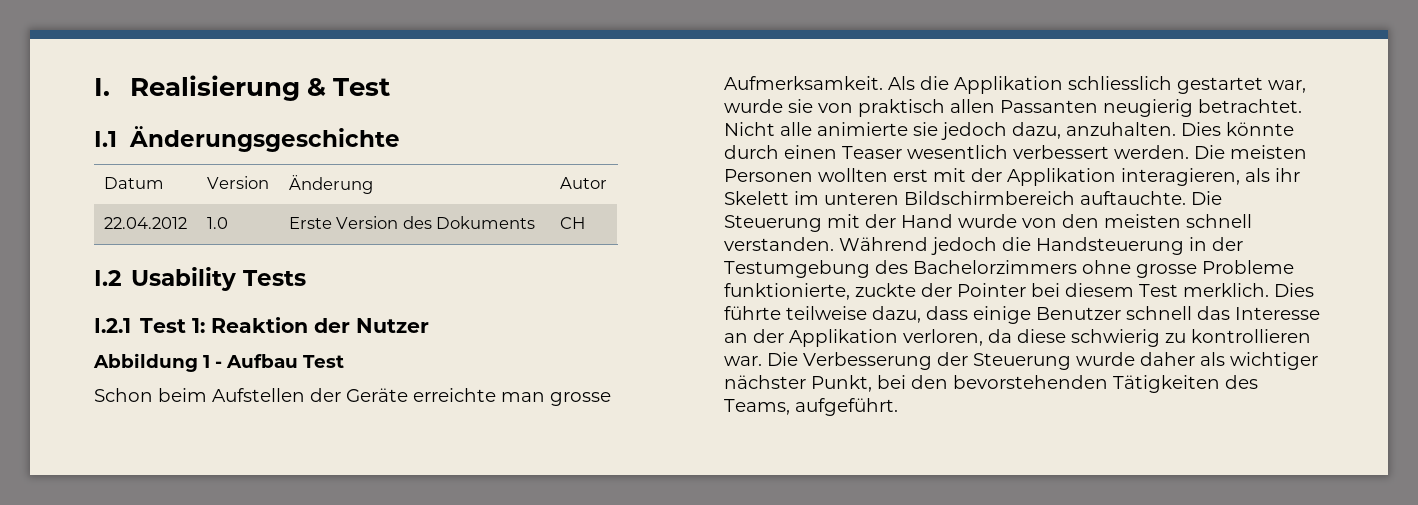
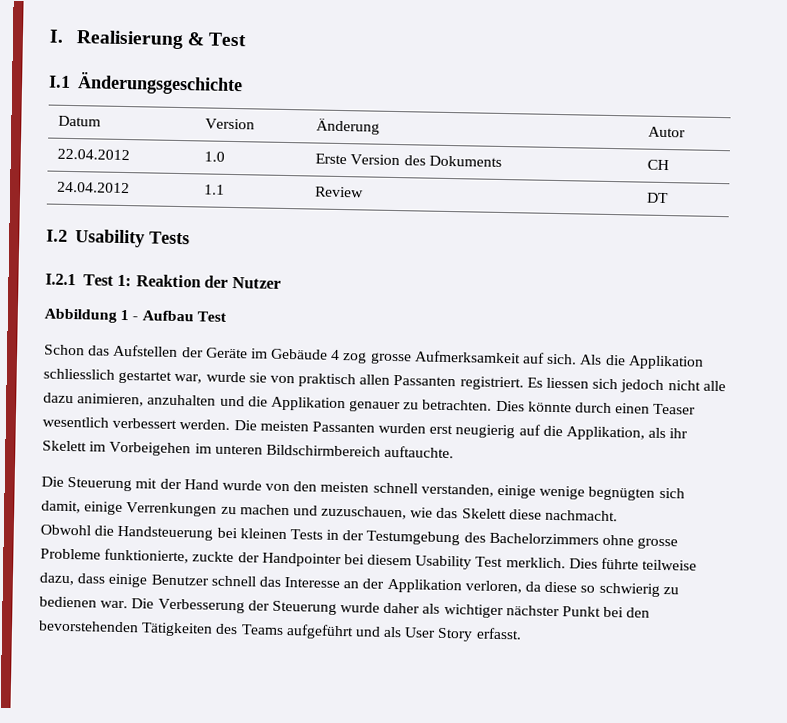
(585, 223) none -> [57,181,131,194] [204,184,226,195] [315,186,365,198] [646,192,670,204] // 24.04.2012 | 1.1 | Review | DT
[158,388,207,402] beim -> [88,345,111,356] das
[413,388,611,406] [724,76,883,90] erreichte man grosse Aufmerksamkeit. -> [250,348,578,365] im Gebäude 4 zog grosse Aufmerksamkeit auf sich.
[1103,99,1302,117] [724,122,1176,140] neugierig betrachtet. Nicht alle animierte sie jedoch dazu, anzuhalten. -> [459,376,726,394] [43,392,493,413] registriert. Es liessen sich jedoch nicht alle dazu animieren, anzuhalten und die Applikation genauer zu betrachten.
[724,168,1240,186] Personen wollten erst mit der Applikation interagieren, -> [311,421,646,441] Passanten wurden erst neugierig auf die Applikation,
(819, 198) none -> [109,441,212,457] Vorbeigehen im
(1186, 198) none -> (455, 452) //
[724,237,1184,255] verstanden. Während jedoch die Handsteuerung -> [420,483,685,501] [41,500,619,522] [40,524,323,541] verstanden, einige wenige begnügten sich damit, einige Verrenkungen zu machen und zuzuschauen, wie das Skelett diese nachmacht. // Obwohl die Handsteuerung bei kleinen Tests
[957,283,1026,297] Pointer -> [261,552,342,568] Handpointer
(1134, 290) none -> [415,555,473,570] Usability
(1066, 336) none -> [580,585,596,593] so
[1191,329,1311,343] kontrollieren -> [39,596,97,608] bedienen
[811,375,872,392] Punkt, -> [562,606,602,617] Punkt
[724,398,898,416] Teams, aufgeführt. -> [240,624,522,642] Teams aufgeführt und als User Story erfasst.

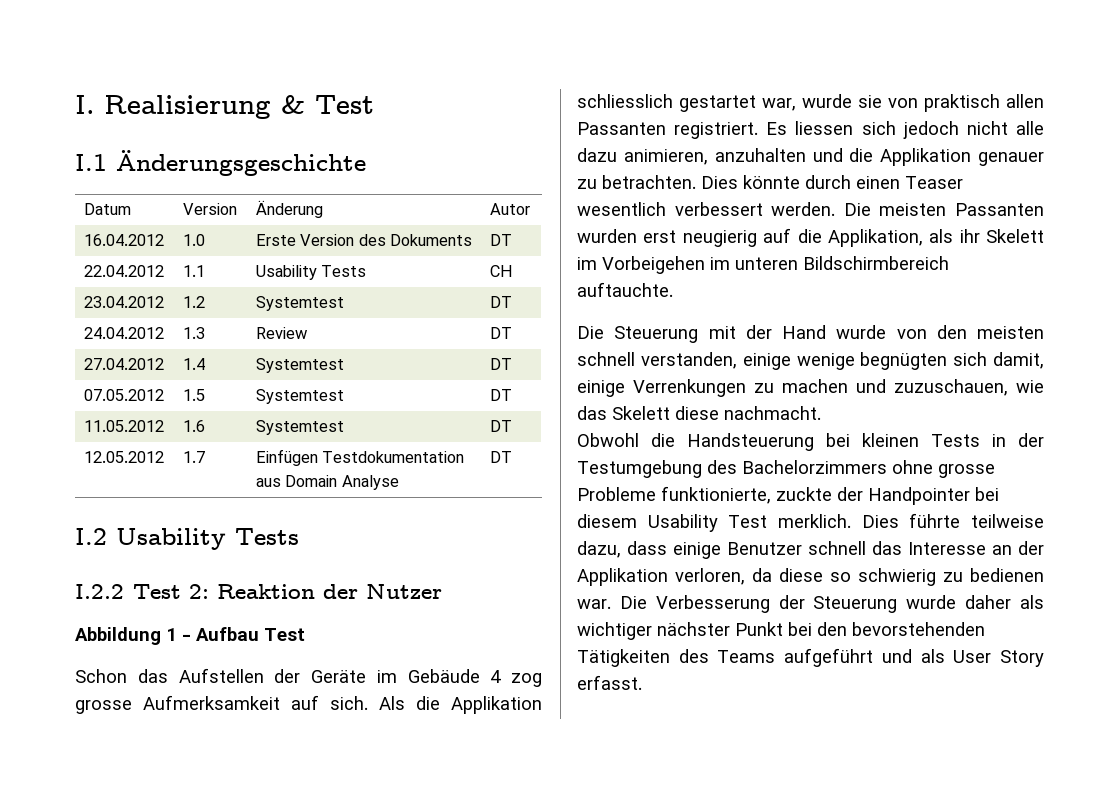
[57,148,131,161] 22.04.2012 -> [84,234,165,246] 16.04.2012
[647,159,670,171] CH -> [490,234,513,246] [84,265,165,277] [183,265,206,277] [256,265,367,280] [490,265,514,277] [84,296,165,308] [183,296,206,308] [256,296,345,311] [490,296,513,308] DT // 22.04.2012 | 1.1 | Usability Tests | CH // 23.04.2012 | 1.2 | Systemtest | DT
[204,184,226,195] 1.1 -> [183,327,206,339] 1.3
(670, 198) none -> [84,358,165,370] [183,358,206,370] [256,358,345,373] [490,358,513,370] [84,389,165,401] [183,389,206,401] [256,389,345,404] [490,389,513,401] [84,420,165,432] [183,420,206,432] [256,420,345,435] [490,420,513,432] [84,451,165,463] [183,451,206,463] [256,449,465,466] [256,475,399,490] [490,451,513,463] // 27.04.2012 | 1.4 | Systemtest | DT // 07.05.2012 | 1.5 | Systemtest | DT // 11.05.2012 | 1.6 | Systemtest | DT // 12.05.2012 | 1.7 | Einfügen Testdokumentation aus Domain Analyse | DT
[45,273,133,287] I.2.1 Test 1: -> [75,584,210,599] I.2.2 Test 2:

